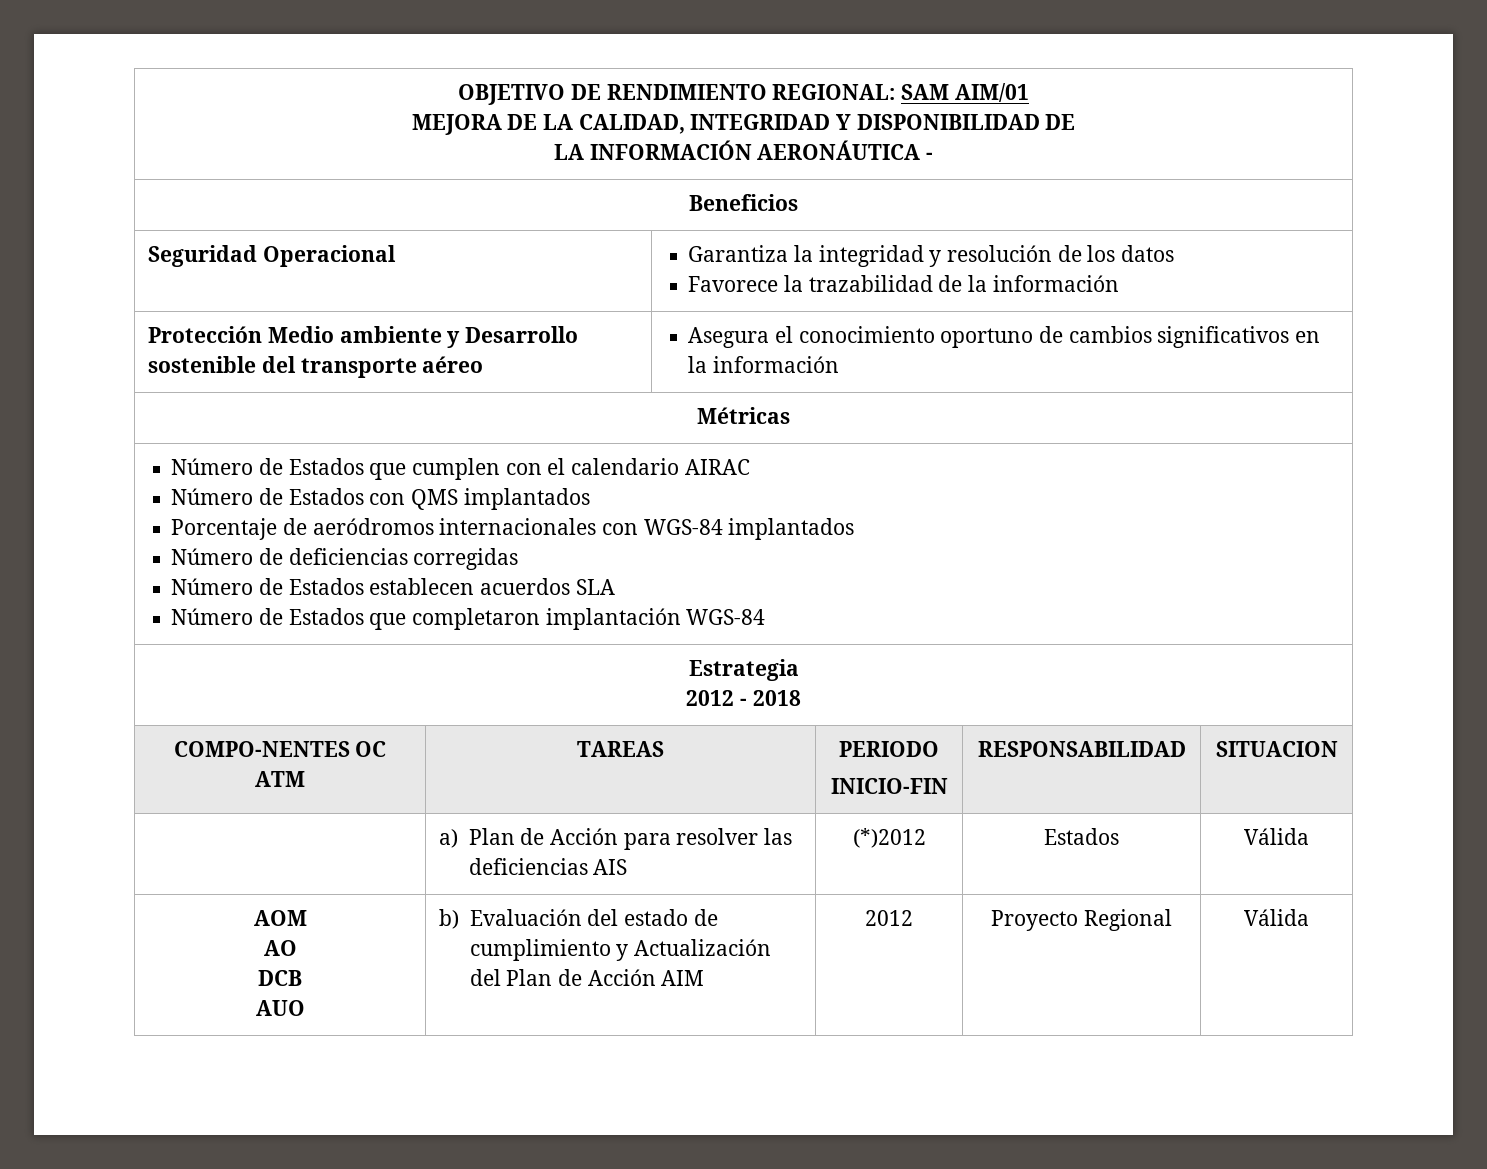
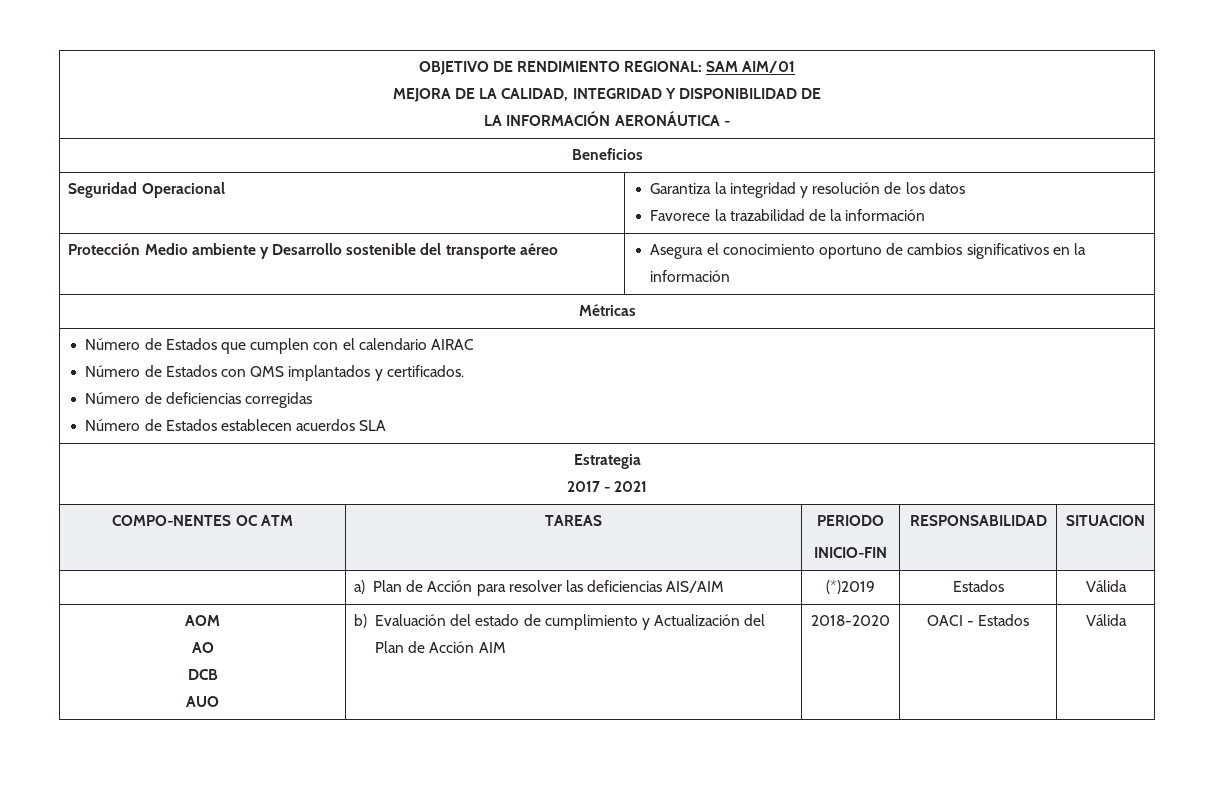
[171,518,855,540] // Porcentaje de aeródromos internacionales con WGS-84 implantados -> [374,365,464,381] y certificados.
[171,608,766,630] [688,659,799,681] [686,690,801,706] // Número de Estados que completaron implantación WGS-84 // Estrategia // 2012 - 2018 -> [573,454,641,469] [566,481,648,492] // Estrategia // 2017 - 2021
[593,859,628,875] [852,828,926,848] AIS | (*)2012 -> [666,581,725,593] [826,580,875,594] AIS/AIM | (*)2019
[865,910,913,926] [991,909,1172,931] 2012 | Proyecto Regional -> [811,615,890,626] [926,614,1030,626] 2018-2020 | OACI - Estados

